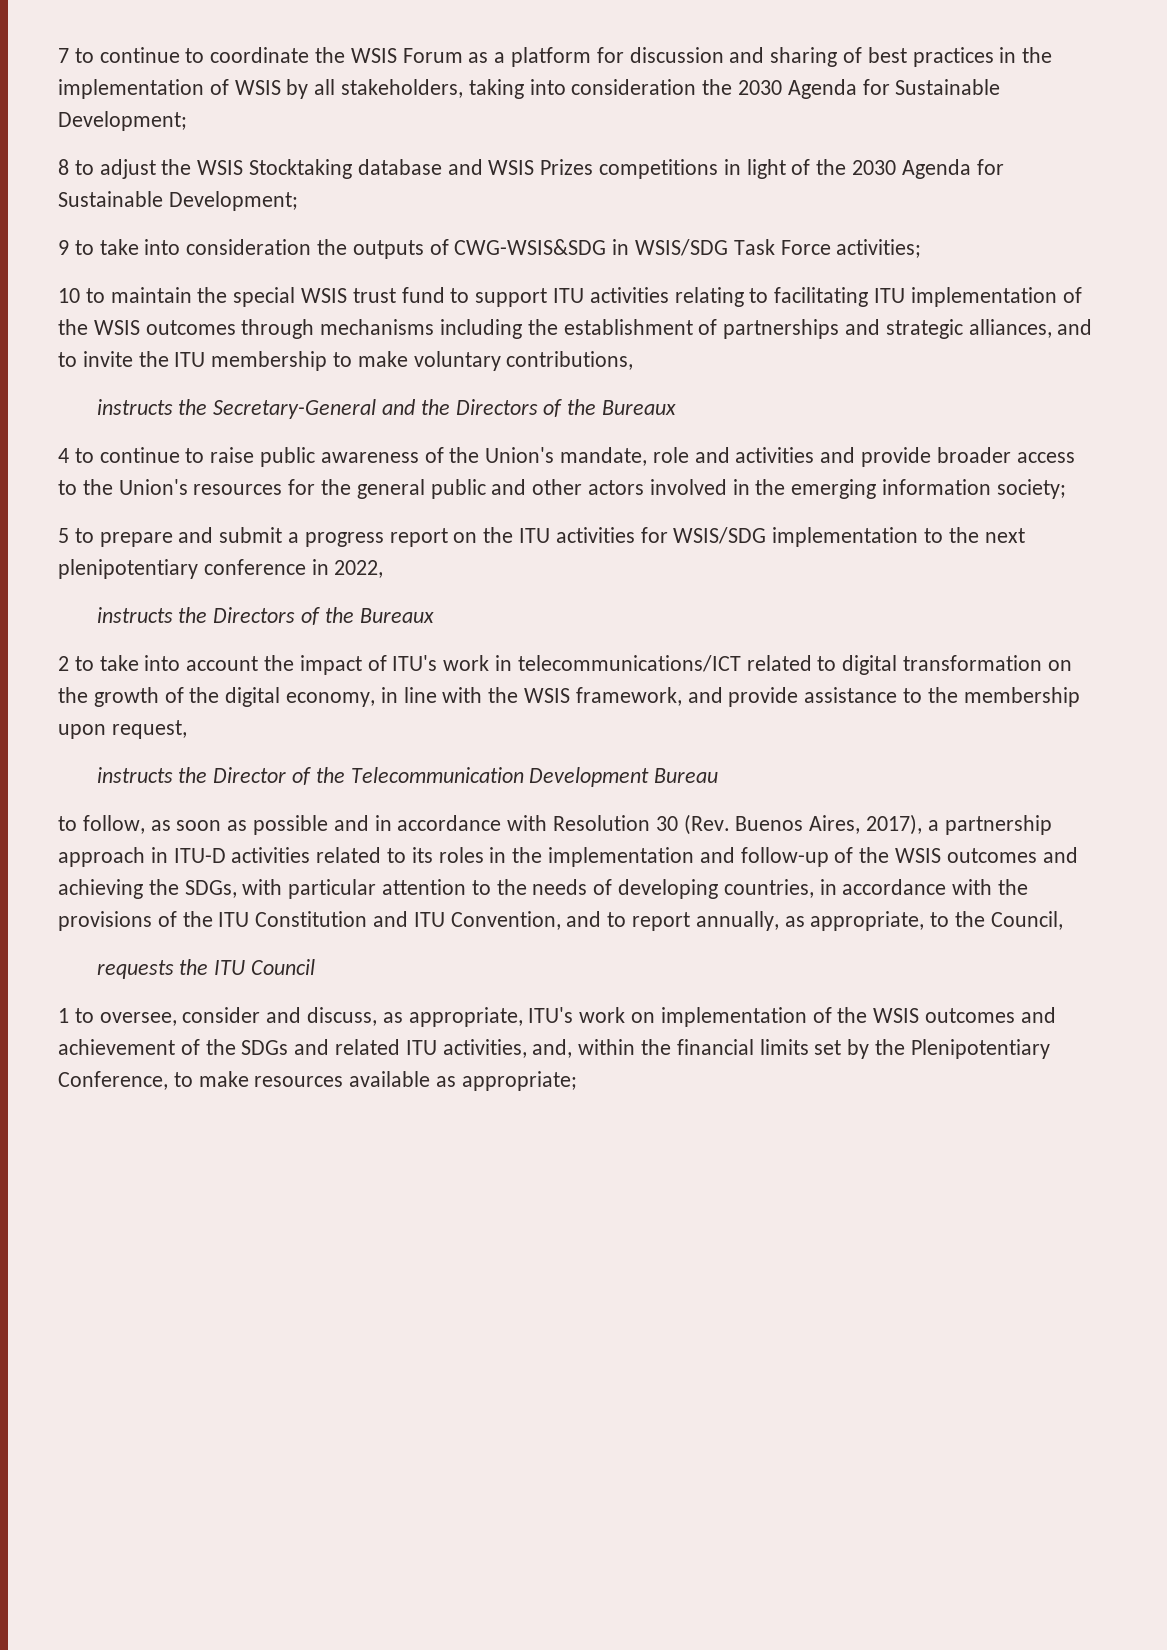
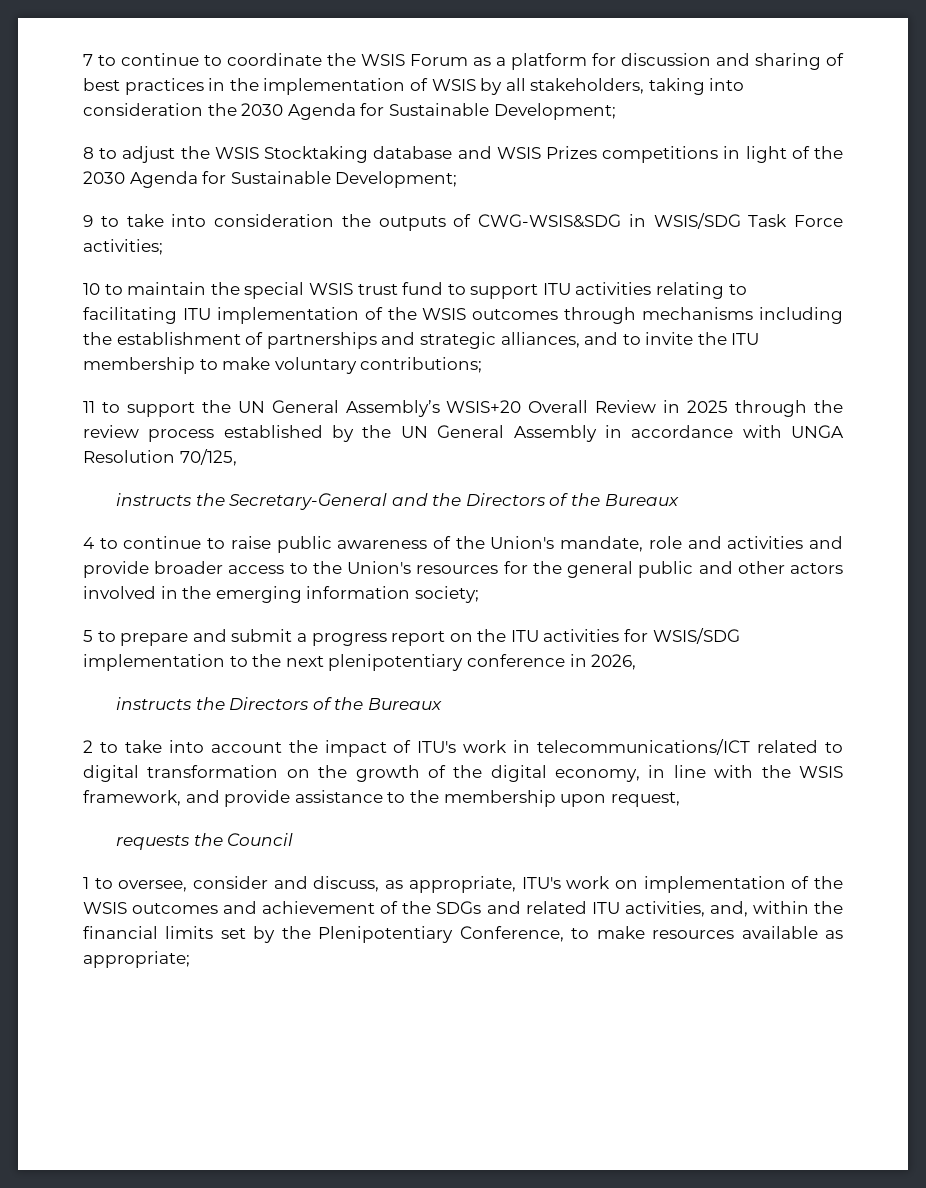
[506,351,634,370] contributions, -> [360,357,483,373] [83,400,843,417] [83,425,845,442] [83,449,237,466] contributions; // 11 to support the UN General Assembly’s WSIS+20 Overall Review in 2025 through the review process established by the UN General Assembly in accordance with UNGA Resolution 70/125,
[334,560,384,578] 2022, -> [591,654,637,670] 2026,
[96,767,719,787] [58,814,1052,835] [58,847,1078,867] [58,879,1029,899] [58,911,1063,931] // instructs the Director of the Telecommunication Development Bureau // to follow, as soon as possible and in accordance with Resolution 30 (Rev. Buenos Aires, 2017), a partnership approach in ITU-D activities related to its roles in the implementation and follow-up of the WSIS outcomes and achieving the SDGs, with particular attention to the needs of developing countries, in accordance with the provisions of the ITU Constitution and ITU Convention, and to report annually, as appropriate, to the Council, -> (680, 799) none
[214,960,246,975] ITU -> (223, 839) none

